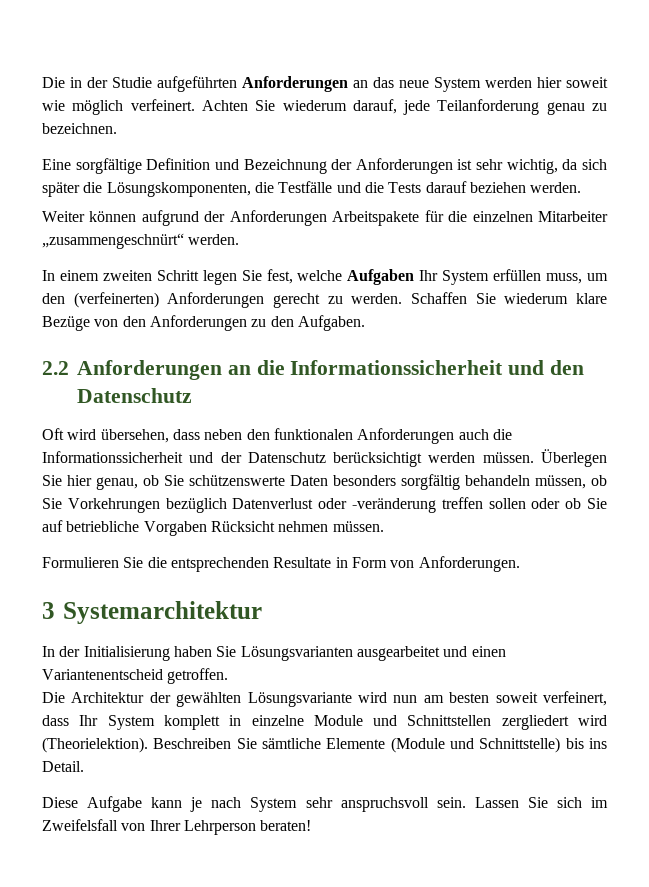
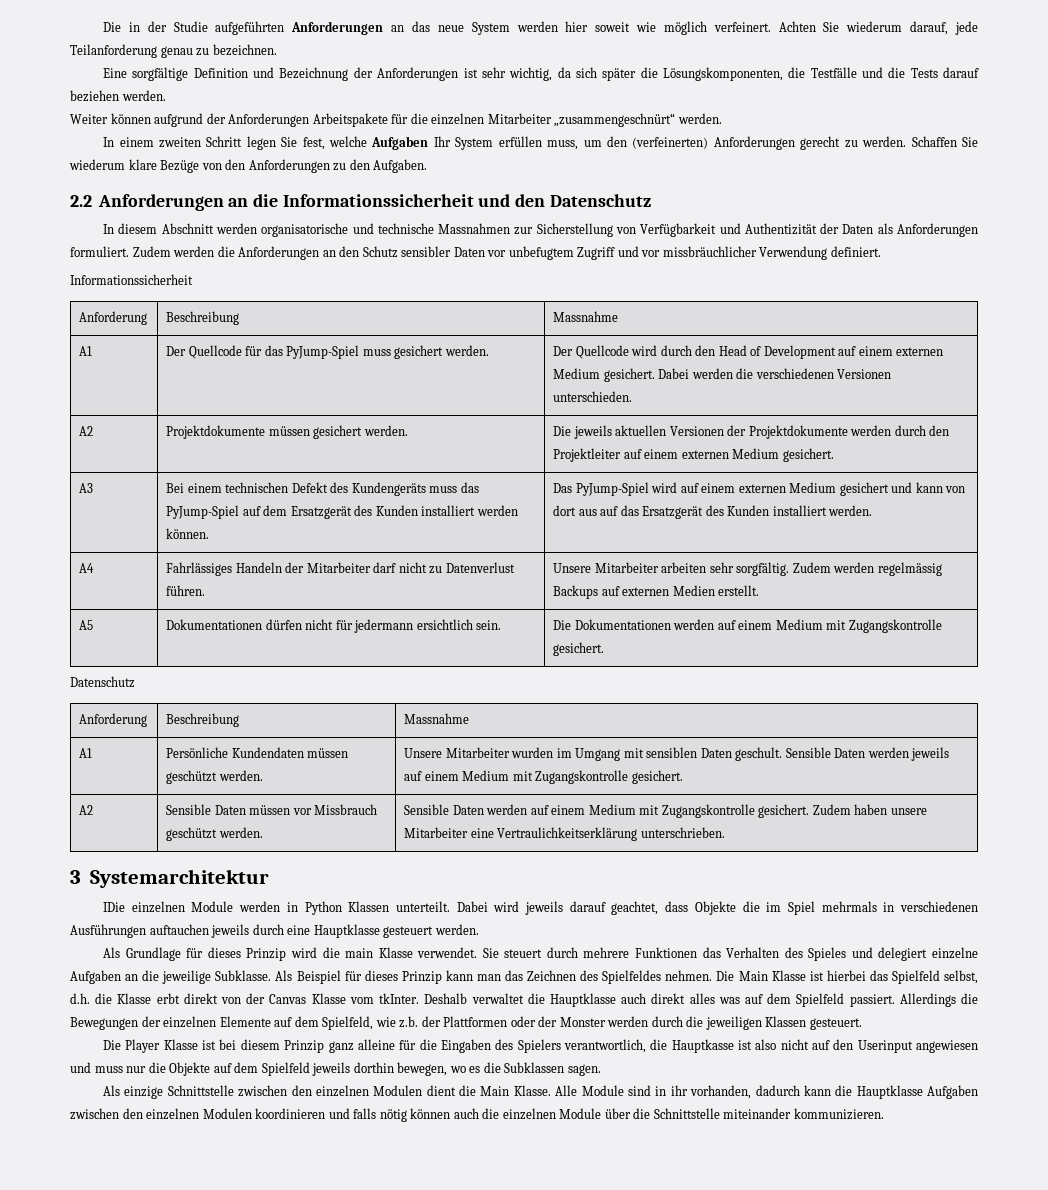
[42,428,512,444] [42,449,607,467] [42,474,607,490] [42,497,607,513] [42,520,384,536] [42,556,520,572] [42,601,262,624] [42,646,506,661] [42,668,229,684] [42,691,608,707] [42,715,607,730] [42,737,607,753] [42,761,84,772] [42,796,608,812] [42,819,312,835] Oft wird übersehen, dass neben den funktionalen Anforderungen auch die Informationssicherheit und der Datenschutz berücksichtigt werden müssen. Überlegen Sie hier genau, ob Sie schützenswerte Daten besonders sorgfältig behandeln müssen, ob Sie Vorkehrungen bezüglich Datenverlust oder -veränderung treffen sollen oder ob Sie auf betriebliche Vorgaben Rücksicht nehmen müssen. // Formulieren Sie die entsprechenden Resultate in Form von Anforderungen. // 3 Systemarchitektur // In der Initialisierung haben Sie Lösungsvarianten ausgearbeitet und einen Variantenentscheid getroffen. // Die Architektur der gewählten Lösungsvariante wird nun am besten soweit verfeinert, dass Ihr System komplett in einzelne Module und Schnittstellen zergliedert wird (Theorielektion). Beschreiben Sie sämtliche Elemente (Module und Schnittstelle) bis ins Detail. // Diese Aufgabe kann je nach System sehr anspruchsvoll sein. Lassen Sie sich im Zweifelsfall von Ihrer Lehrperson beraten! -> [103,223,979,237] [70,246,881,260] [70,274,193,285] [79,311,148,325] [166,311,240,325] [553,311,619,322] [79,346,93,356] [166,345,489,359] [553,345,944,359] [553,368,892,382] [553,391,633,402] [79,426,94,436] [166,425,408,439] [553,425,950,439] [553,448,834,462] [79,483,94,493] [166,482,479,496] [166,505,518,519] [166,528,210,539] [553,482,966,496] [553,505,873,519] [79,563,95,573] [166,562,515,576] [166,585,206,596] [553,562,942,576] [553,585,760,599] [79,620,94,630] [166,619,502,633] [553,619,942,633] [553,642,605,656] [70,676,135,688] [79,713,148,727] [166,713,240,727] [404,713,470,724] [79,748,93,758] [166,747,349,758] [166,770,263,784] [404,747,950,761] [404,770,683,784] [79,805,94,815] [166,804,378,815] [166,827,263,841] [404,804,927,818] [404,827,725,841] [70,869,270,888] [103,901,979,915] [70,924,479,938] [103,947,978,961] [70,970,979,984] [70,993,979,1007] [70,1016,862,1030] [103,1039,978,1053] [70,1062,601,1076] [103,1085,978,1099] [70,1108,884,1122] In diesem Abschnitt werden organisatorische und technische Massnahmen zur Sicherstellung von Verfügbarkeit und Authentizität der Daten als Anforderungen formuliert. Zudem werden die Anforderungen an den Schutz sensibler Daten vor unbefugtem Zugriff und vor missbräuchlicher Verwendung definiert. // Informationssicherheit // Anforderung | Beschreibung | Massnahme // A1 | Der Quellcode für das PyJump-Spiel muss gesichert werden. | Der Quellcode wird durch den Head of Development auf einem externen Medium gesichert. Dabei werden die verschiedenen Versionen unterschieden. // A2 | Projektdokumente müssen gesichert werden. | Die jeweils aktuellen Versionen der Projektdokumente werden durch den Projektleiter auf einem externen Medium gesichert. // A3 | Bei einem technischen Defekt des Kundengeräts muss das PyJump-Spiel auf dem Ersatzgerät des Kunden installiert werden können. | Das PyJump-Spiel wird auf einem externen Medium gesichert und kann von dort aus auf das Ersatzgerät des Kunden installiert werden. // A4 | Fahrlässiges Handeln der Mitarbeiter darf nicht zu Datenverlust führen. | Unsere Mitarbeiter arbeiten sehr sorgfältig. Zudem werden regelmässig Backups auf externen Medien erstellt. // A5 | Dokumentationen dürfen nicht für jedermann ersichtlich sein. | Die Dokumentationen werden auf einem Medium mit Zugangskontrolle gesichert. // Datenschutz // Anforderung | Beschreibung | Massnahme // A1 | Persönliche Kundendaten müssen geschützt werden. | Unsere Mitarbeiter wurden im Umgang mit sensiblen Daten geschult. Sensible Daten werden jeweils auf einem Medium mit Zugangskontrolle gesichert. // A2 | Sensible Daten müssen vor Missbrauch geschützt werden. | Sensible Daten werden auf einem Medium mit Zugangskontrolle gesichert. Zudem haben unsere Mitarbeiter eine Vertraulichkeitserklärung unterschrieben. // 3 Systemarchitektur // IDie einzelnen Module werden in Python Klassen unterteilt. Dabei wird jeweils darauf geachtet, dass Objekte die im Spiel mehrmals in verschiedenen Ausführungen auftauchen jeweils durch eine Hauptklasse gesteuert werden. // Als Grundlage für dieses Prinzip wird die main Klasse verwendet. Sie steuert durch mehrere Funktionen das Verhalten des Spieles und delegiert einzelne Aufgaben an die jeweilige Subklasse. Als Beispiel für dieses Prinzip kann man das Zeichnen des Spielfeldes nehmen. Die Main Klasse ist hierbei das Spielfeld selbst, d.h. die Klasse erbt direkt von der Canvas Klasse vom tkInter. Deshalb verwaltet die Hauptklasse auch direkt alles was auf dem Spielfeld passiert. Allerdings die Bewegungen der einzelnen Elemente auf dem Spielfeld, wie z.b. der Plattformen oder der Monster werden durch die jeweiligen Klassen gesteuert. // Die Player Klasse ist bei diesem Prinzip ganz alleine für die Eingaben des Spielers verantwortlich, die Hauptkasse ist also nicht auf den Userinput angewiesen und muss nur die Objekte auf dem Spielfeld jeweils dorthin bewegen, wo es die Subklassen sagen. // Als einzige Schnittstelle zwischen den einzelnen Modulen dient die Main Klasse. Alle Module sind in ihr vorhanden, dadurch kann die Hauptklasse Aufgaben zwischen den einzelnen Modulen koordinieren und falls nötig können auch die einzelnen Module über die Schnittstelle miteinander kommunizieren.

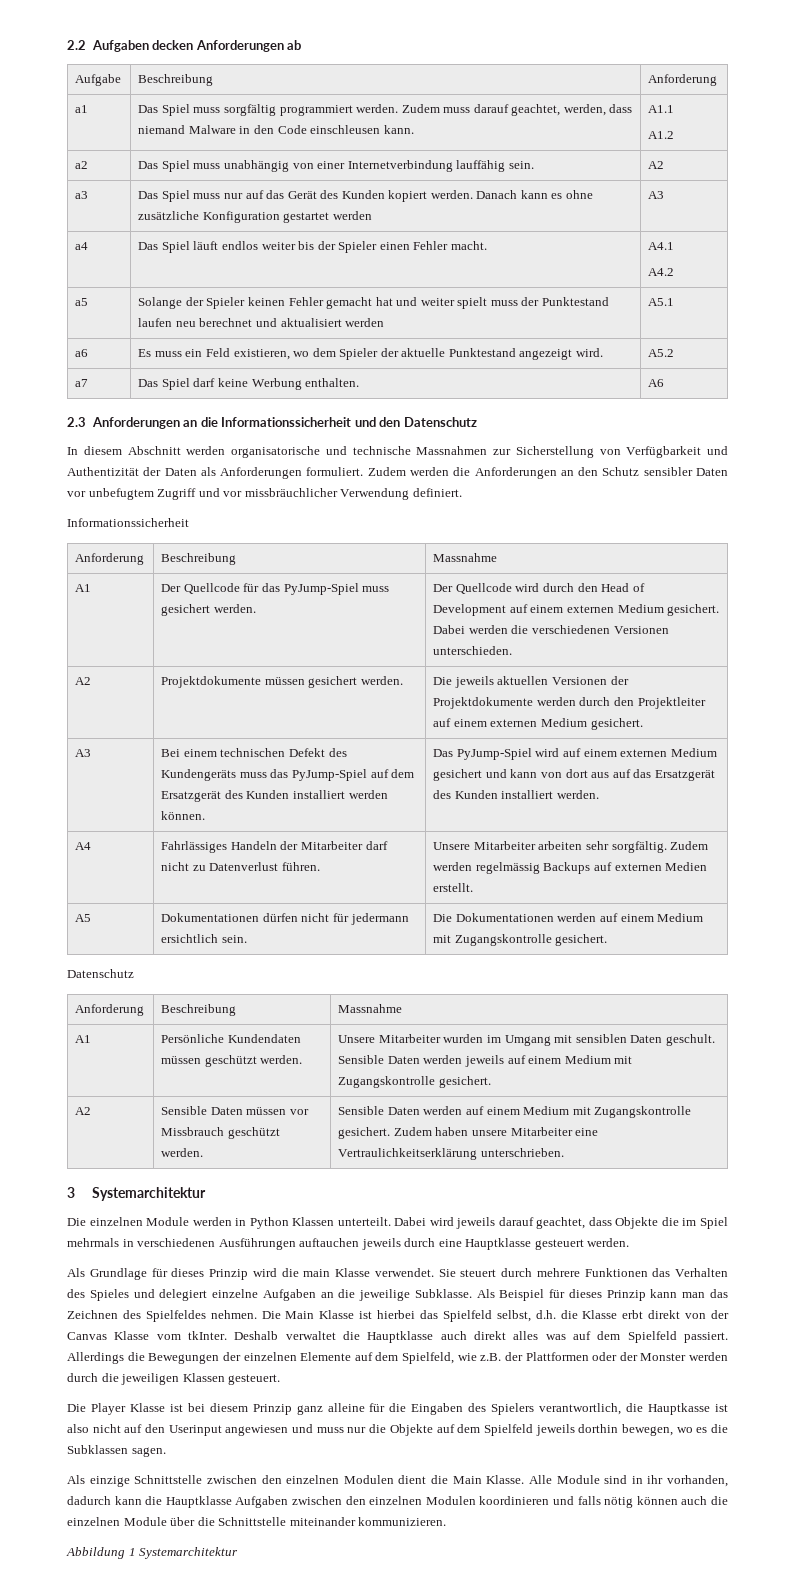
[103,21,979,35] [70,44,277,58] [103,67,980,81] [70,90,166,102] [70,113,722,127] [103,136,978,150] [69,159,428,173] [70,195,92,207] Die in der Studie aufgeführten Anforderungen an das neue System werden hier soweit wie möglich verfeinert. Achten Sie wiederum darauf, jede Teilanforderung genau zu bezeichnen. // Eine sorgfältige Definition und Bezeichnung der Anforderungen ist sehr wichtig, da sich später die Lösungskomponenten, die Testfälle und die Tests darauf beziehen werden. // Weiter können aufgrund der Anforderungen Arbeitspakete für die einzelnen Mitarbeiter „zusammengeschnürt“ werden. // In einem zweiten Schritt legen Sie fest, welche Aufgaben Ihr System erfüllen muss, um den (verfeinerten) Anforderungen gerecht zu werden. Schaffen Sie wiederum klare Bezüge von den Anforderungen zu den Aufgaben. // 2.2 -> [67,40,302,52] [75,74,122,86] [138,74,214,86] [648,74,718,86] [75,105,89,113] [138,104,633,116] [138,125,414,134] [648,105,675,113] [648,131,675,139] [75,161,89,169] [138,160,534,172] [648,161,665,169] [75,191,89,199] [138,190,593,202] [138,211,372,223] [648,191,665,199] [75,242,89,250] [138,241,487,253] [648,242,675,250] [648,268,675,276] [75,298,89,306] [138,297,609,309] [138,318,385,327] [648,298,675,306] [75,349,89,357] [138,348,603,360] [648,349,675,357] [75,379,89,387] [138,378,360,390] [648,379,665,387] [67,417,86,427] 2.2 Aufgaben decken Anforderungen ab // Aufgabe | Beschreibung | Anforderung // a1 | Das Spiel muss sorgfältig programmiert werden. Zudem muss darauf geachtet, werden, dass niemand Malware in den Code einschleusen kann. | A1.1 // A1.2 // a2 | Das Spiel muss unabhängig von einer Internetverbindung lauffähig sein. | A2 // a3 | Das Spiel muss nur auf das Gerät des Kunden kopiert werden. Danach kann es ohne zusätzliche Konfiguration gestartet werden | A3 // a4 | Das Spiel läuft endlos weiter bis der Spieler einen Fehler macht. | A4.1 // A4.2 // a5 | Solange der Spieler keinen Fehler gemacht hat und weiter spielt muss der Punktestand laufen neu berechnet und aktualisiert werden | A5.1 // a6 | Es muss ein Feld existieren, wo dem Spieler der aktuelle Punktestand angezeigt wird. | A5.2 // a7 | Das Spiel darf keine Werbung enthalten. | A6 // 2.3
[103,902,126,912] IDie -> [67,1218,86,1226] Die
[399,1016,419,1028] z.b. -> [480,1353,502,1361] z.B.
(884, 1114) none -> [66,1547,239,1559] // Abbildung 1 Systemarchitektur

